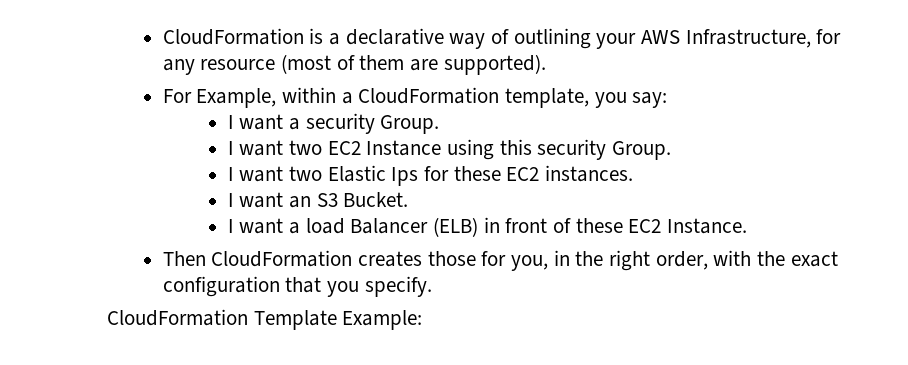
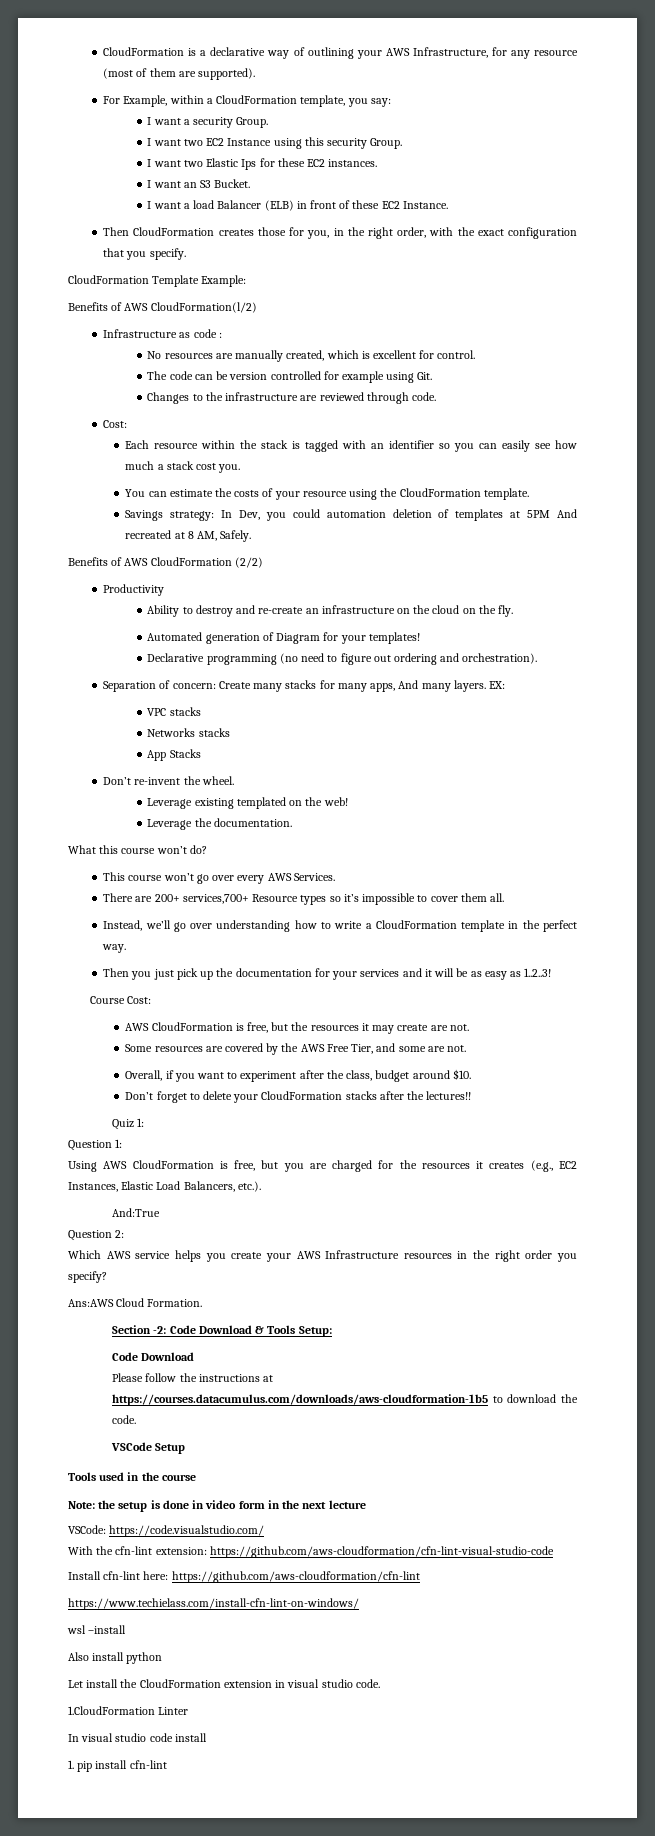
(423, 320) none -> [68,302,257,313] [103,329,222,338] [147,350,476,362] [147,371,433,383] [147,392,436,404] [103,420,128,428] [125,440,578,452] [125,461,241,473] [125,488,529,500] [125,509,577,521] [125,530,252,542] [68,557,263,568] [103,584,165,596] [147,605,514,617] [147,632,420,644] [147,653,538,665] [103,680,506,692] [147,707,201,716] [147,728,230,737] [147,749,201,761] [103,776,234,785] [147,797,348,809] [147,818,292,830] [68,845,207,854] [103,872,335,884] [103,893,505,905] [103,920,577,932] [102,944,127,953] [103,968,552,980] [90,996,152,1004] [125,1022,469,1034] [125,1043,467,1055] [125,1069,471,1082] [125,1091,472,1103] [112,1118,145,1130] [68,1139,123,1151] [68,1160,577,1172] [68,1181,261,1192] [112,1208,161,1217] [68,1230,125,1241] [68,1250,578,1262] [68,1271,107,1283] [68,1298,203,1307] [112,1325,332,1337] [112,1352,195,1361] [112,1373,274,1382] [112,1394,578,1406] [112,1415,137,1424] [111,1442,186,1454] [68,1472,196,1481] [68,1500,366,1512] [68,1525,265,1537] [68,1546,554,1558] [68,1571,420,1583] [68,1598,359,1610] [67,1625,127,1634] [68,1652,163,1664] [68,1679,380,1688] [68,1706,189,1715] [68,1733,207,1742] [68,1760,167,1772] // Benefits of AWS CloudFormation(l/2) // Infrastructure as code : // No resources are manually created, which is excellent for control. // The code can be version controlled for example using Git. // Changes to the infrastructure are reviewed through code. // Cost: // Each resource within the stack is tagged with an identifier so you can easily see how much a stack cost you. // You can estimate the costs of your resource using the CloudFormation template. // Savings strategy: In Dev, you could automation deletion of templates at 5PM And recreated at 8 AM, Safely. // Benefits of AWS CloudFormation (2/2) // Productivity // Ability to destroy and re-create an infrastructure on the cloud on the fly. // Automated generation of Diagram for your templates! // Declarative programming (no need to figure out ordering and orchestration). // Separation of concern: Create many stacks for many apps, And many layers. EX: // VPC stacks // Networks stacks // App Stacks // Don’t re-invent the wheel. // Leverage existing templated on the web! // Leverage the documentation. // What this course won’t do? // This course won’t go over every AWS Services. // There are 200+ services,700+ Resource types so it’s impossible to cover them all. // Instead, we’ll go over understanding how to write a CloudFormation template in the perfect way. // Then you just pick up the documentation for your services and it will be as easy as 1..2..3! // Course Cost: // AWS CloudFormation is free, but the resources it may create are not. // Some resources are covered by the AWS Free Tier, and some are not. // Overall, if you want to experiment after the class, budget around $10. // Don’t forget to delete your CloudFormation stacks after the lectures!! // Quiz 1: // Question 1: // Using AWS CloudFormation is free, but you are charged for the resources it creates (e.g., EC2 Instances, Elastic Load Balancers, etc.). // And:True // Question 2: // Which AWS service helps you create your AWS Infrastructure resources in the right order you specify? // Ans:AWS Cloud Formation. // Section -2: Code Download & Tools Setup: // Code Download // Please follow the instructions at https://courses.datacumulus.com/downloads/aws-cloudformation-1b5 to download the code. // VSCode Setup // Tools used in the course // Note: the setup is done in video form in the next lecture // VSCode: https://code.visualstudio.com/ // With the cfn-lint extension: https://github.com/aws-cloudformation/cfn-lint-visual-studio-code // Install cfn-lint here: https://github.com/aws-cloudformation/cfn-lint // https://www.techielass.com/install-cfn-lint-on-windows/ // wsl –install // Also install python // Let install the CloudFormation extension in visual studio code. // 1.CloudFormation Linter // In visual studio code install // 1. pip install cfn-lint

